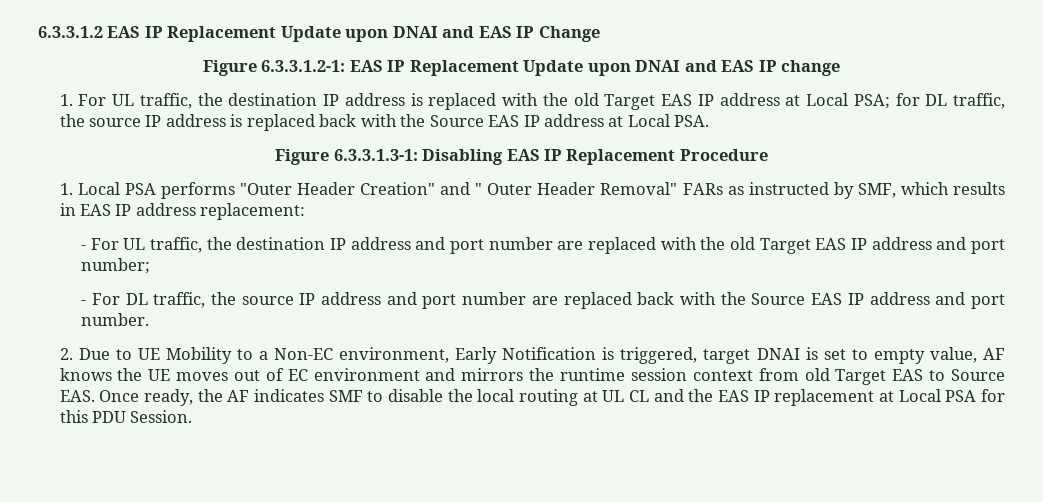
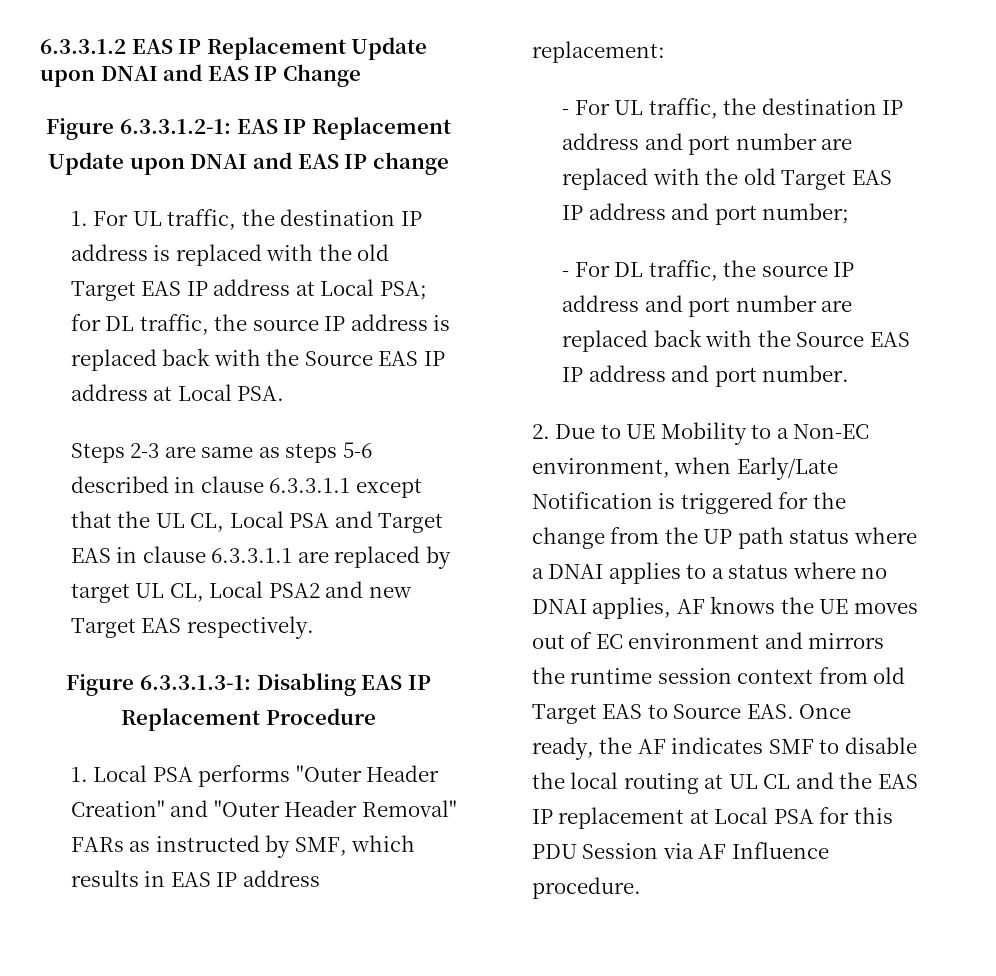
(710, 121) none -> [70,442,372,463] [70,476,422,498] [70,511,444,533] [70,546,451,569] [70,581,412,603] [70,616,314,639] // Steps 2-3 are same as steps 5-6 described in clause 6.3.3.1.1 except that the UL CL, Local PSA and Target EAS in clause 6.3.3.1.1 are replaced by target UL CL, Local PSA2 and new Target EAS respectively.
[475,183,533,195] " Outer -> [213,800,280,817] "Outer
[455,347,977,364] Early Notification is triggered, target DNAI is set to empty value, -> [674,457,838,480] [531,492,846,514] [531,527,917,549] [531,562,888,584] [531,597,672,619] when Early/Late Notification is triggered for the change from the UP path status where a DNAI applies to a status where no DNAI applies,
[130,410,193,423] Session. -> [582,842,829,859] [531,877,641,899] Session via AF Influence procedure.

